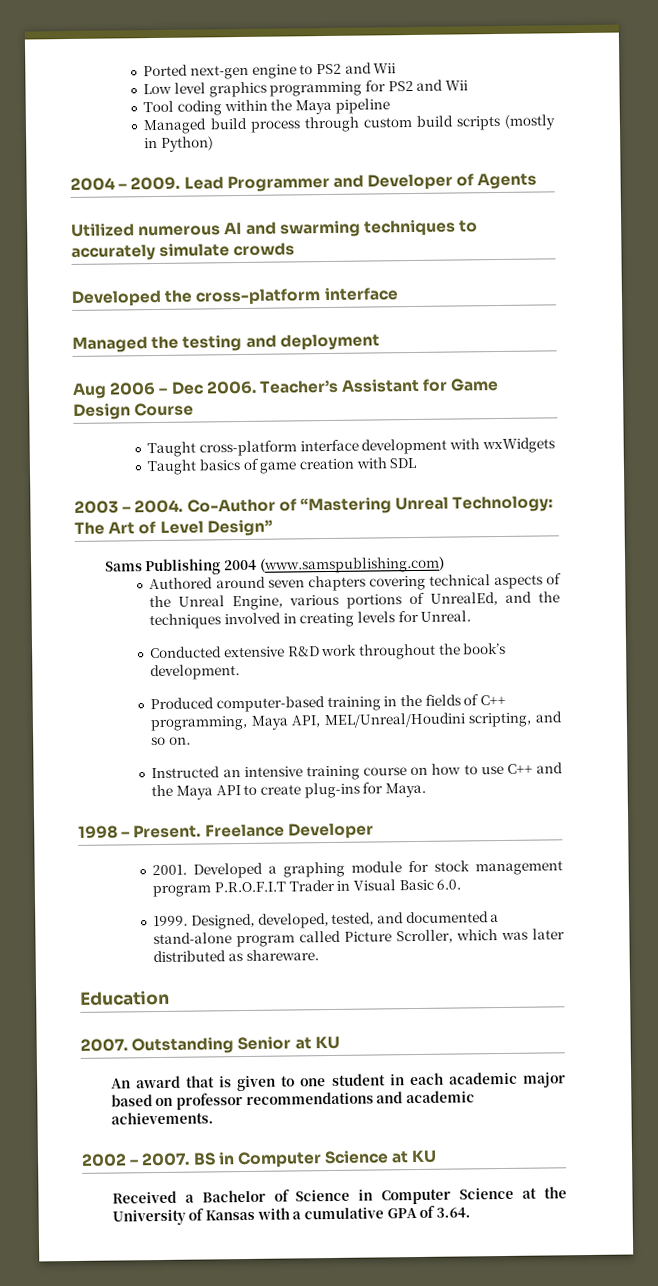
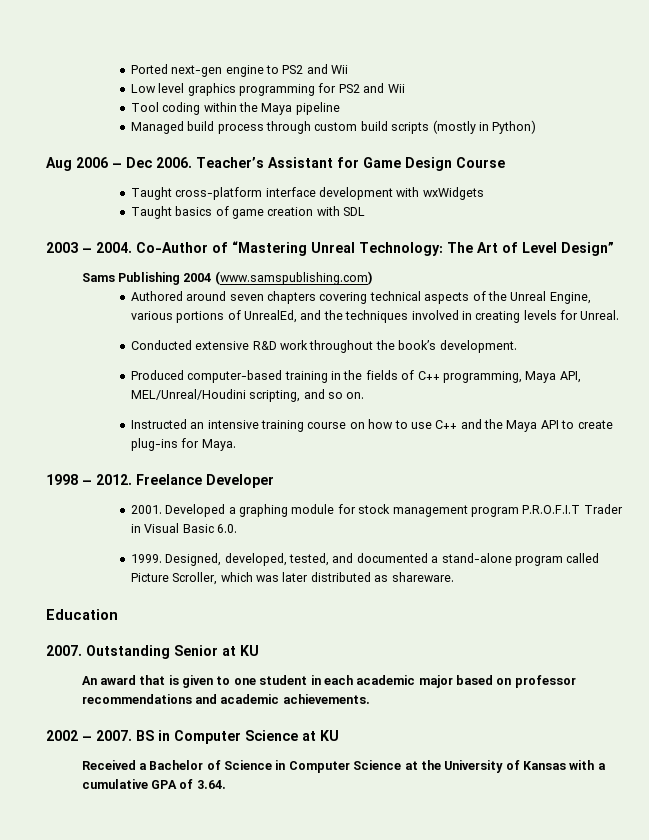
[70,172,538,193] [71,219,479,238] [71,242,296,261] [71,287,398,307] [72,333,380,353] // 2004 – 2009. Lead Programmer and Developer of Agents // Utilized numerous AI and swarming techniques to accurately simulate crowds // Developed the cross-platform interface // Managed the testing and deployment -> (537, 127) none
[133,824,202,839] Present. -> [96,474,132,485] 2012.

